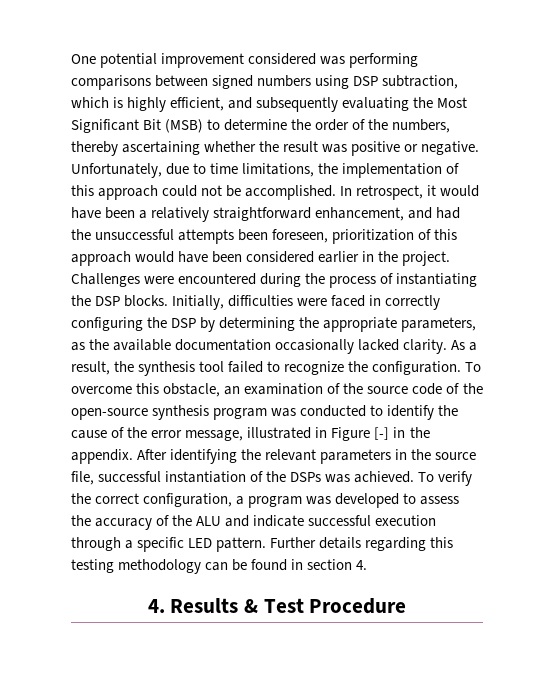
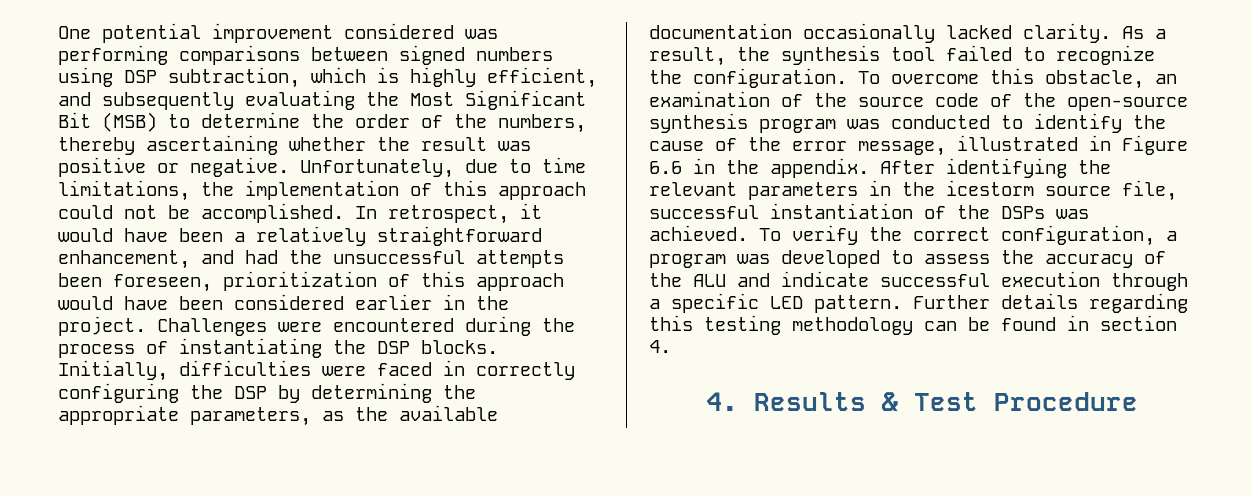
[374,427,390,440] [-] -> [649,161,682,174] 6.6
(432, 454) none -> [946,180,1034,196] icestorm

